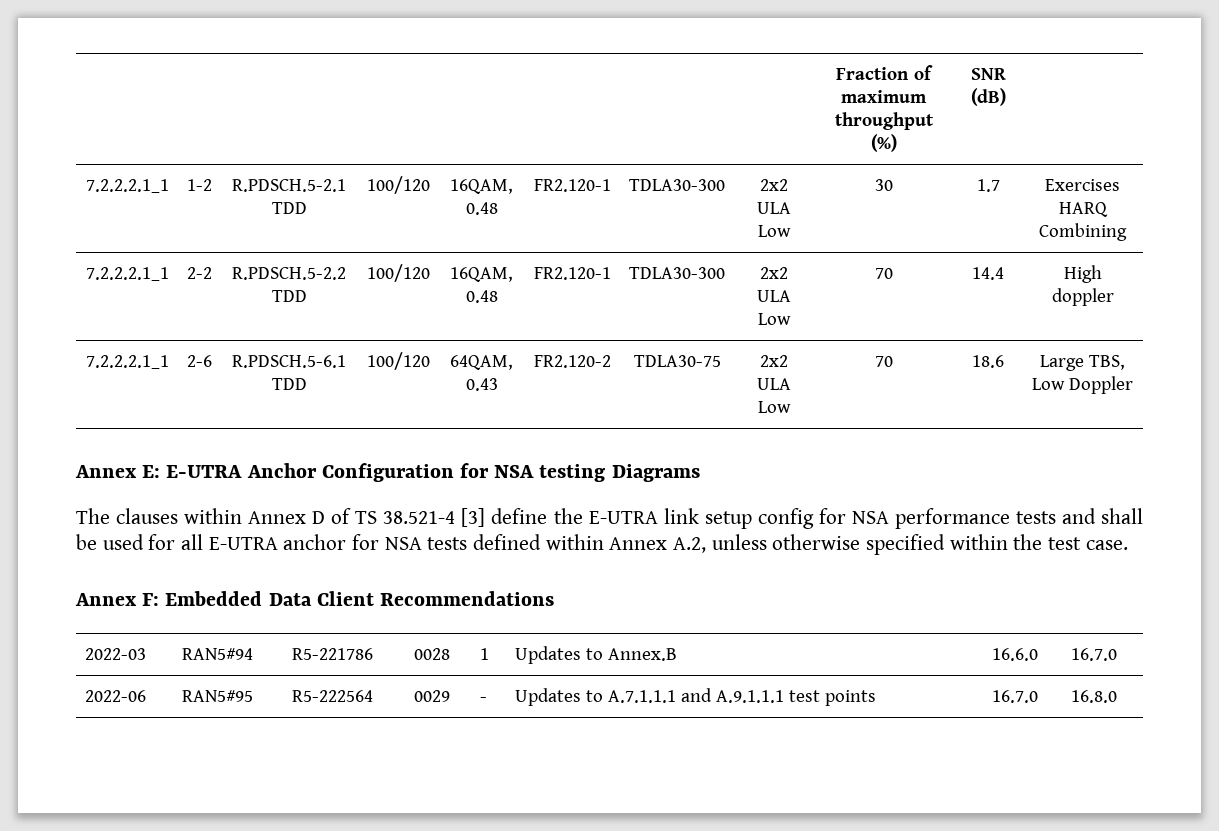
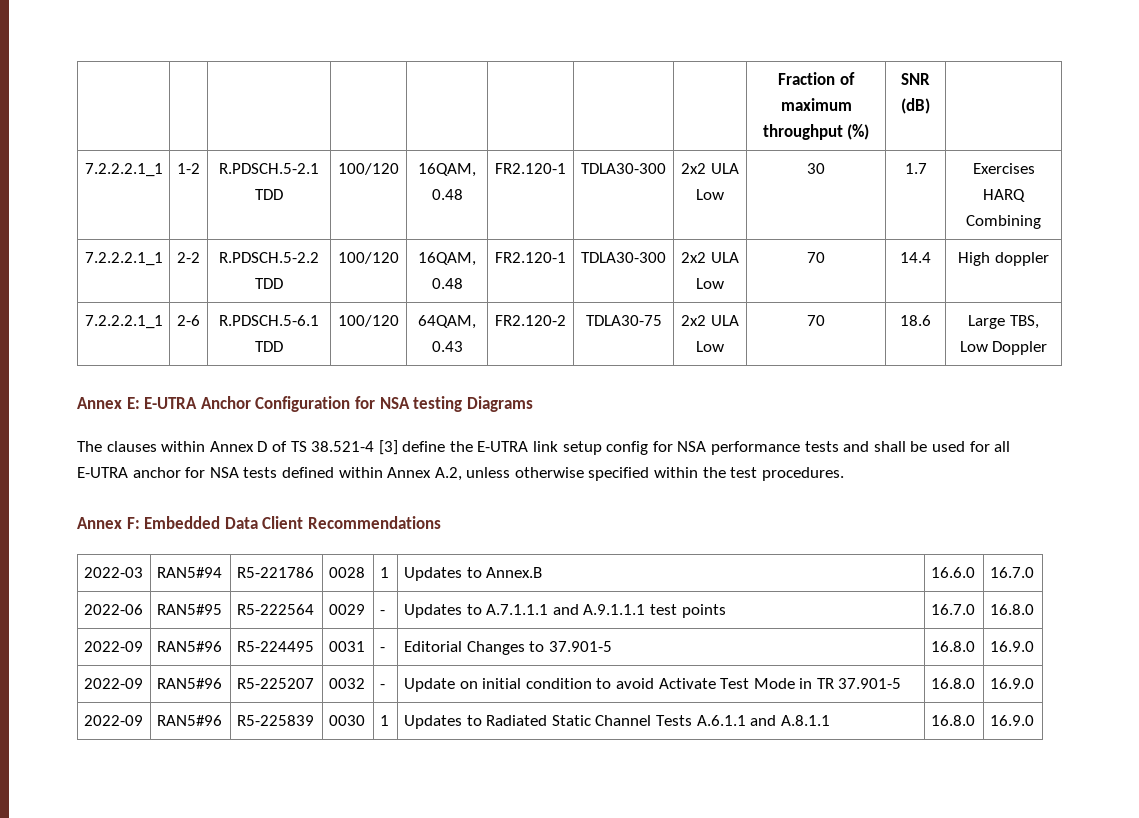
[1085,540,1128,550] case. -> [761,467,844,481] procedures.
(1117, 696) none -> [83,641,143,652] [156,641,222,652] [236,641,314,652] [328,641,365,652] [379,647,385,652] [403,641,612,655] [930,641,975,652] [989,641,1034,652] [83,678,143,689] [156,678,222,689] [236,678,314,689] [328,678,365,689] [379,684,385,689] [403,678,902,692] [930,678,975,689] [989,678,1034,689] [83,715,143,726] [156,715,222,726] [236,715,314,726] [328,715,365,726] [379,715,389,726] [403,715,830,729] [930,715,975,726] [989,715,1034,726] // 2022-09 | RAN5#96 | R5-224495 | 0031 | - | Editorial Changes to 37.901-5 | 16.8.0 | 16.9.0 // 2022-09 | RAN5#96 | R5-225207 | 0032 | - | Update on initial condition to avoid Activate Test Mode in TR 37.901-5 | 16.8.0 | 16.9.0 // 2022-09 | RAN5#96 | R5-225839 | 0030 | 1 | Updates to Radiated Static Channel Tests A.6.1.1 and A.8.1.1 | 16.8.0 | 16.9.0

